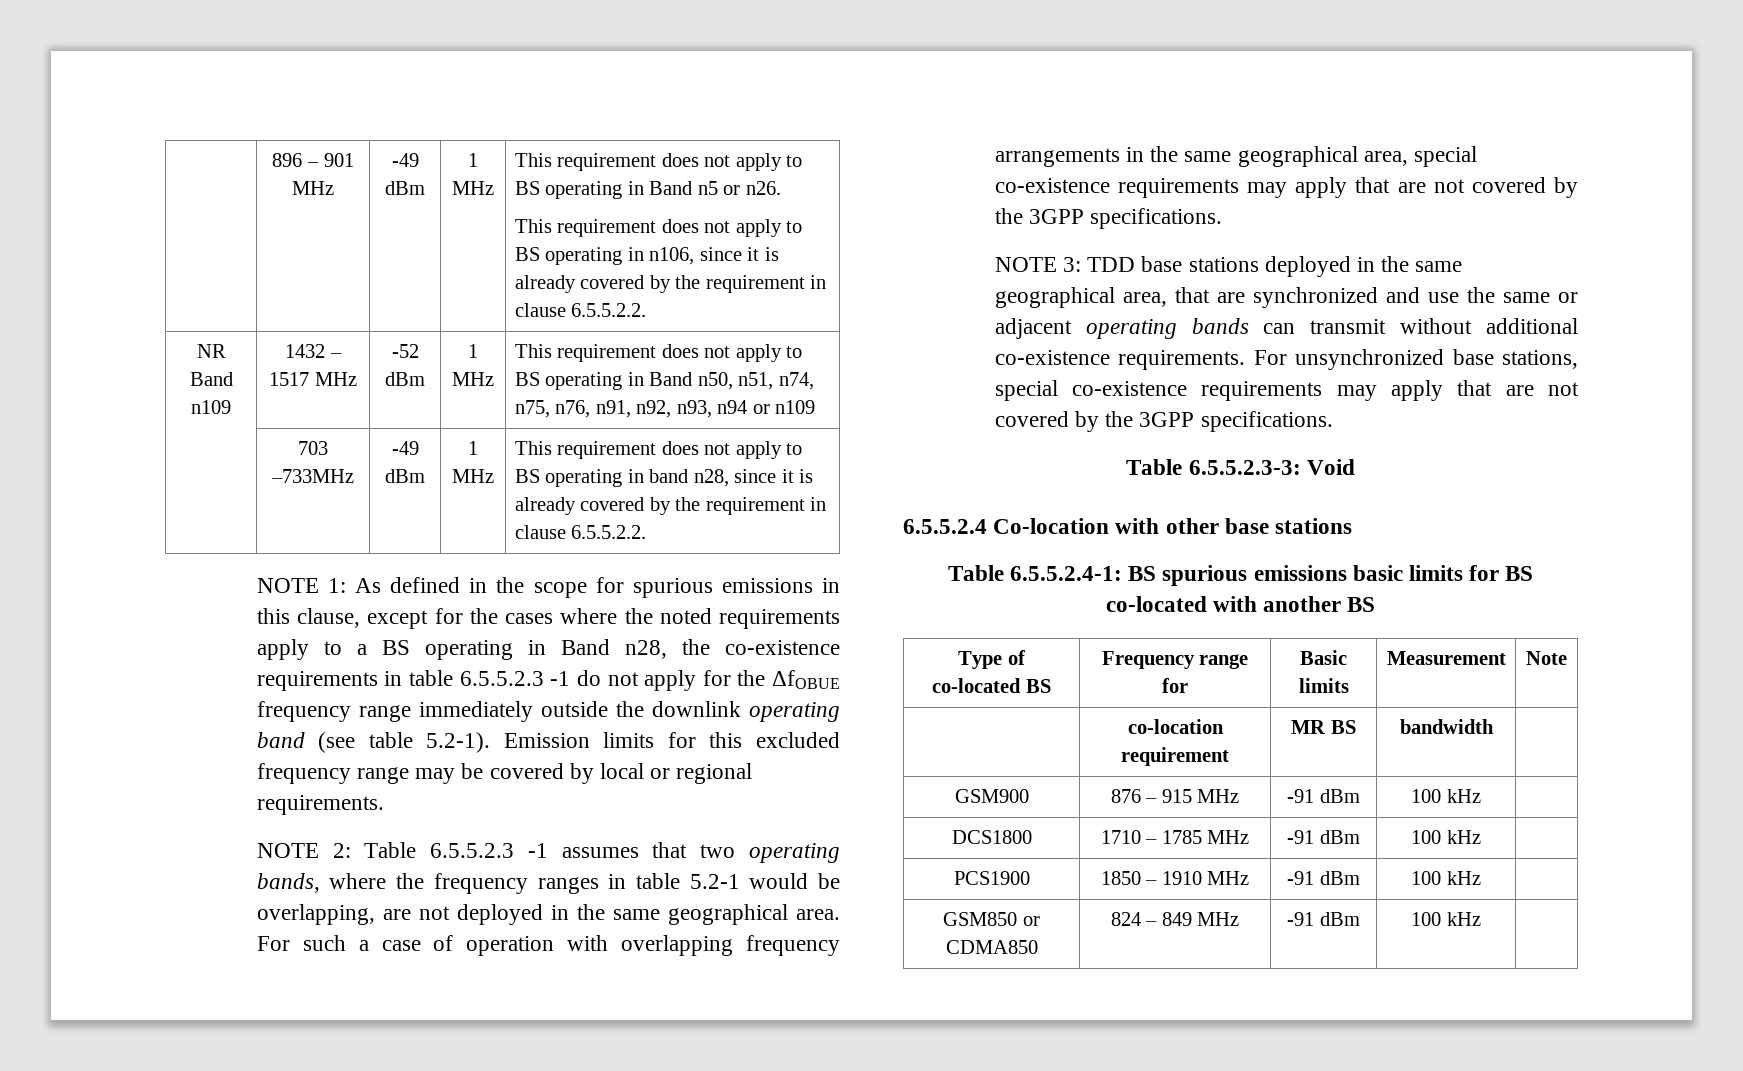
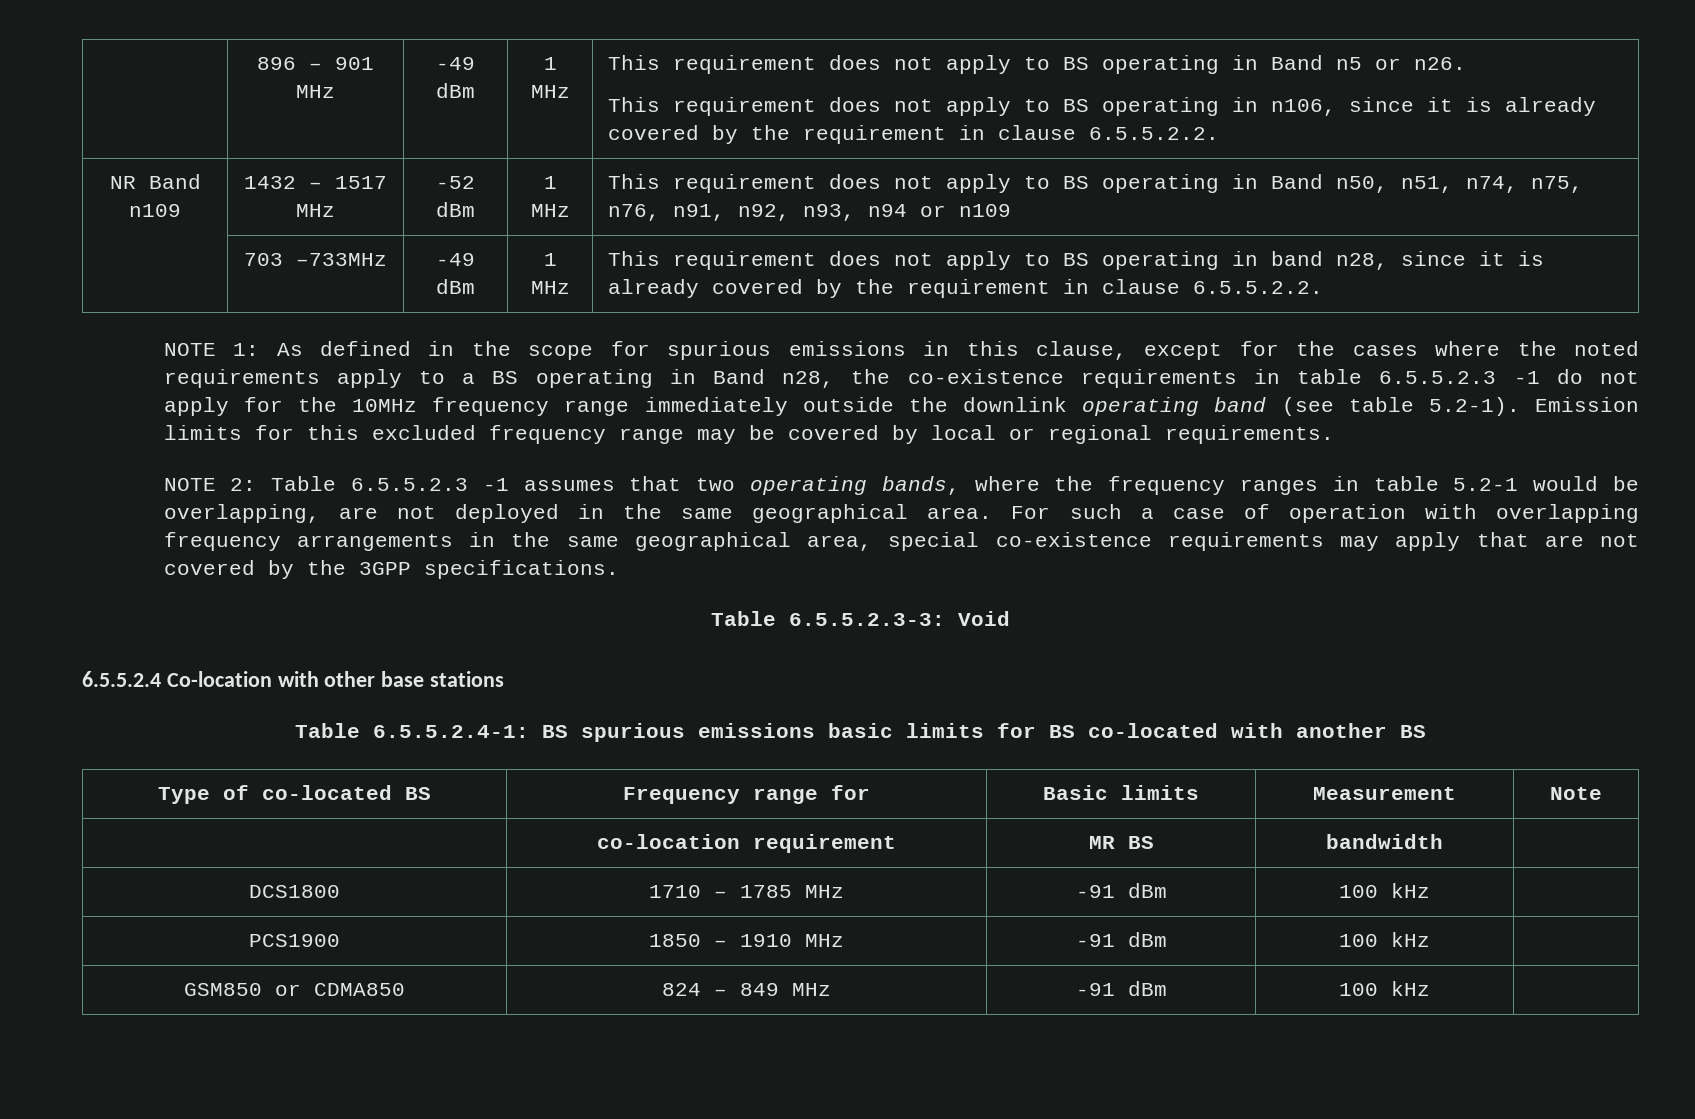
[772,670,840,689] ΔfOBUE -> [352,399,418,412] 10MHz
[994,256,1463,277] [994,287,1579,308] [994,318,1578,339] [994,349,1578,370] [994,380,1579,401] [994,411,1333,432] // NOTE 3: TDD base stations deployed in the same geographical area, that are synchronized and use the same or adjacent operating bands can transmit without additional co-existence requirements. For unsynchronized base stations, special co-existence requirements may apply that are not covered by the 3GPP specifications. -> (619, 569) none
[954,789,1029,803] [1110,789,1240,803] [1287,789,1360,803] [1411,789,1481,803] // GSM900 | 876 – 915 MHz | -91 dBm | 100 kHz | -> (1443, 841) none

